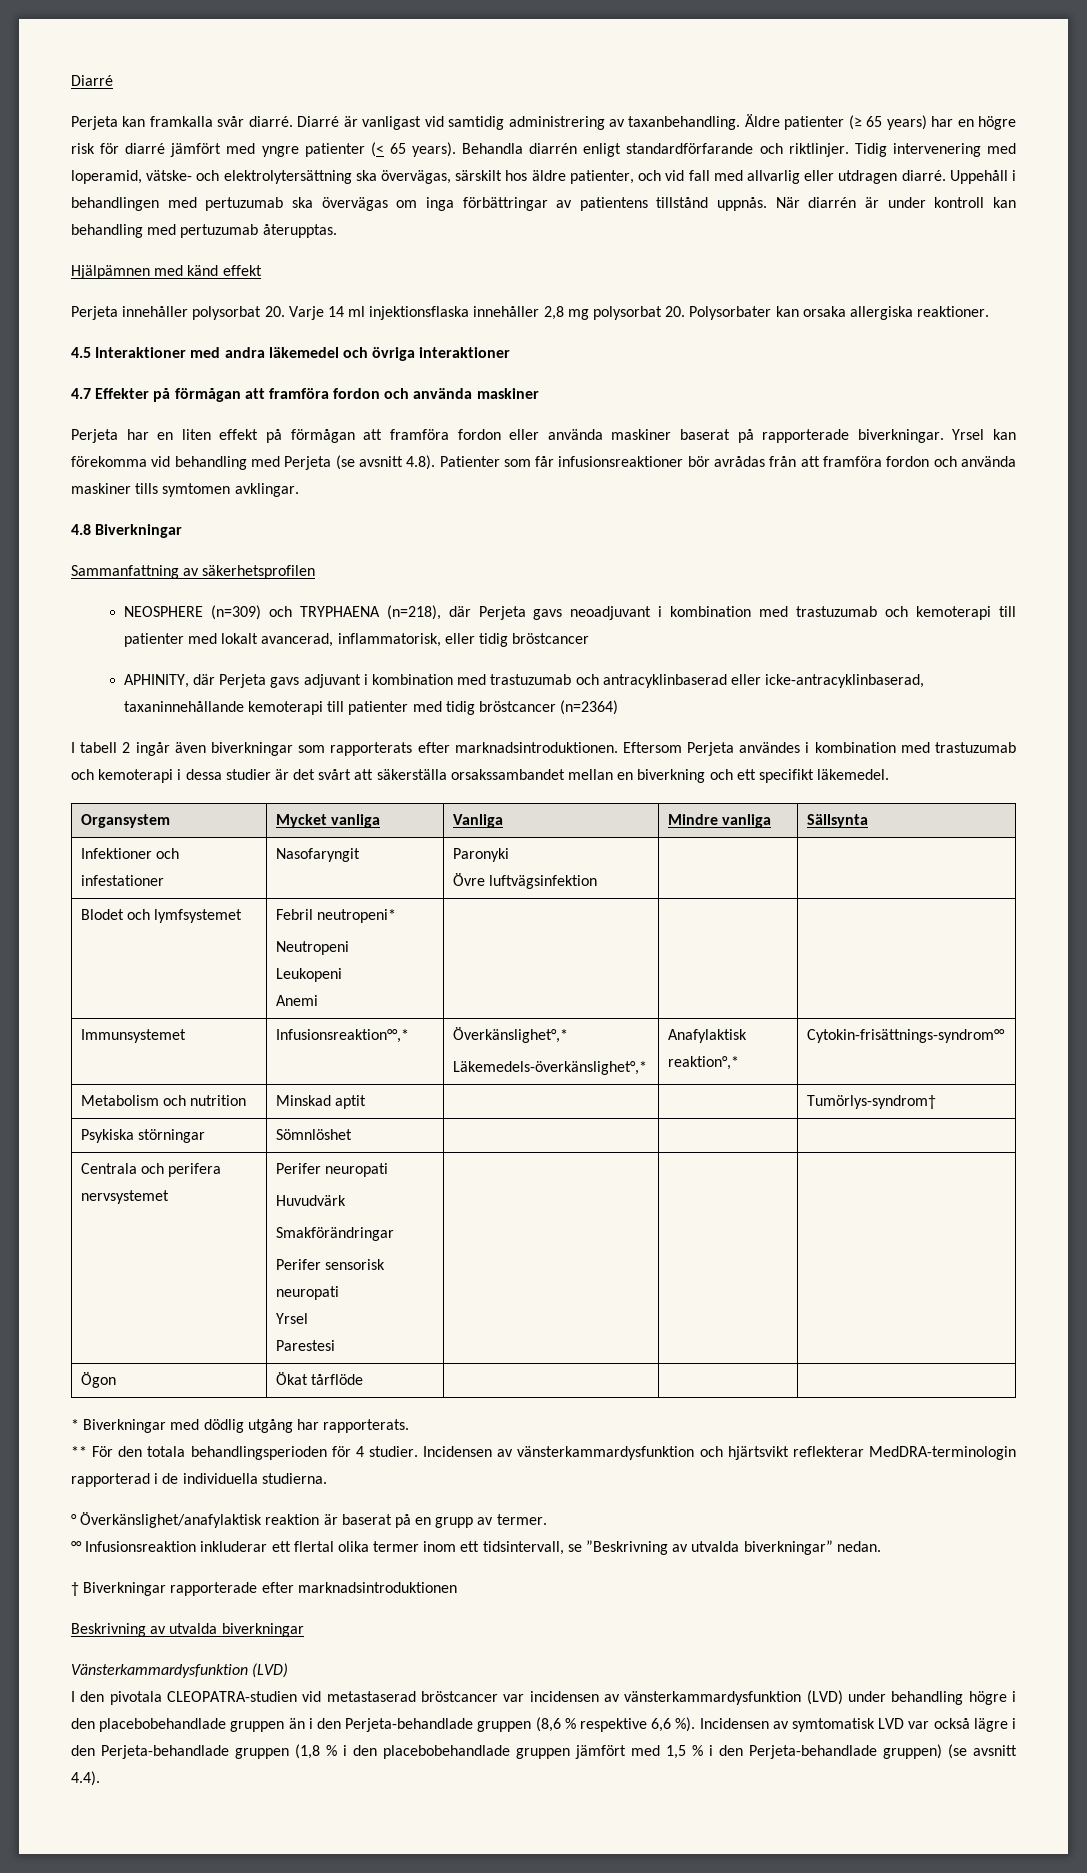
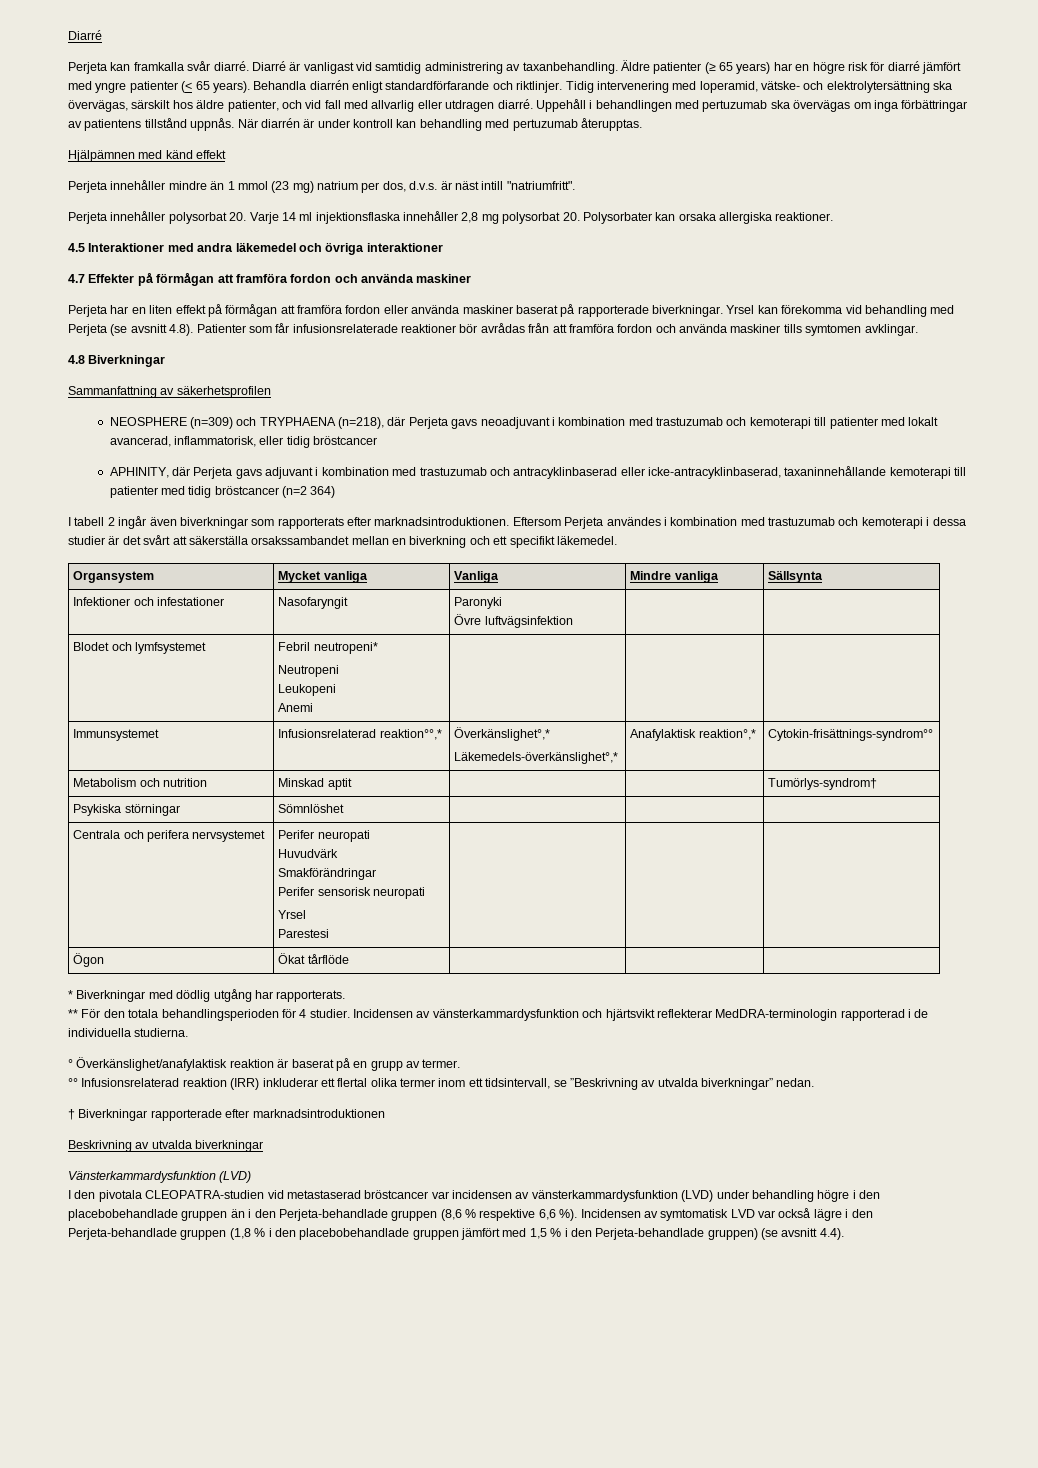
(262, 270) none -> [68,180,575,193] // Perjeta innehåller mindre än 1 mmol (23 mg) natrium per dos, d.v.s. är näst intill "natriumfritt".
[558,456,684,467] infusionsreaktioner -> [292,324,456,333] infusionsrelaterade reaktioner
[560,700,619,715] (n=2364) -> [282,486,336,498] (n=2 364)
[275,1029,409,1043] Infusionsreaktion°°,* -> [278,729,442,740] Infusionsrelaterad reaktion°°,*
[85,1541,197,1552] Infusionsreaktion -> [81,1078,260,1090] Infusionsrelaterad reaktion (IRR)

